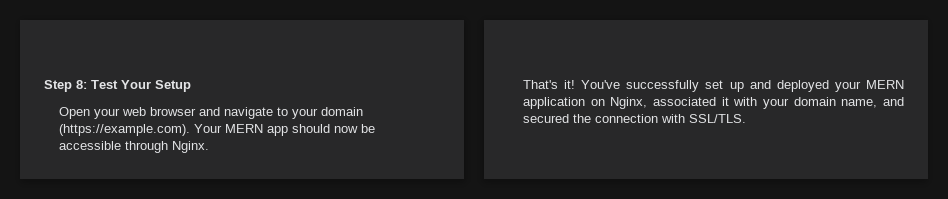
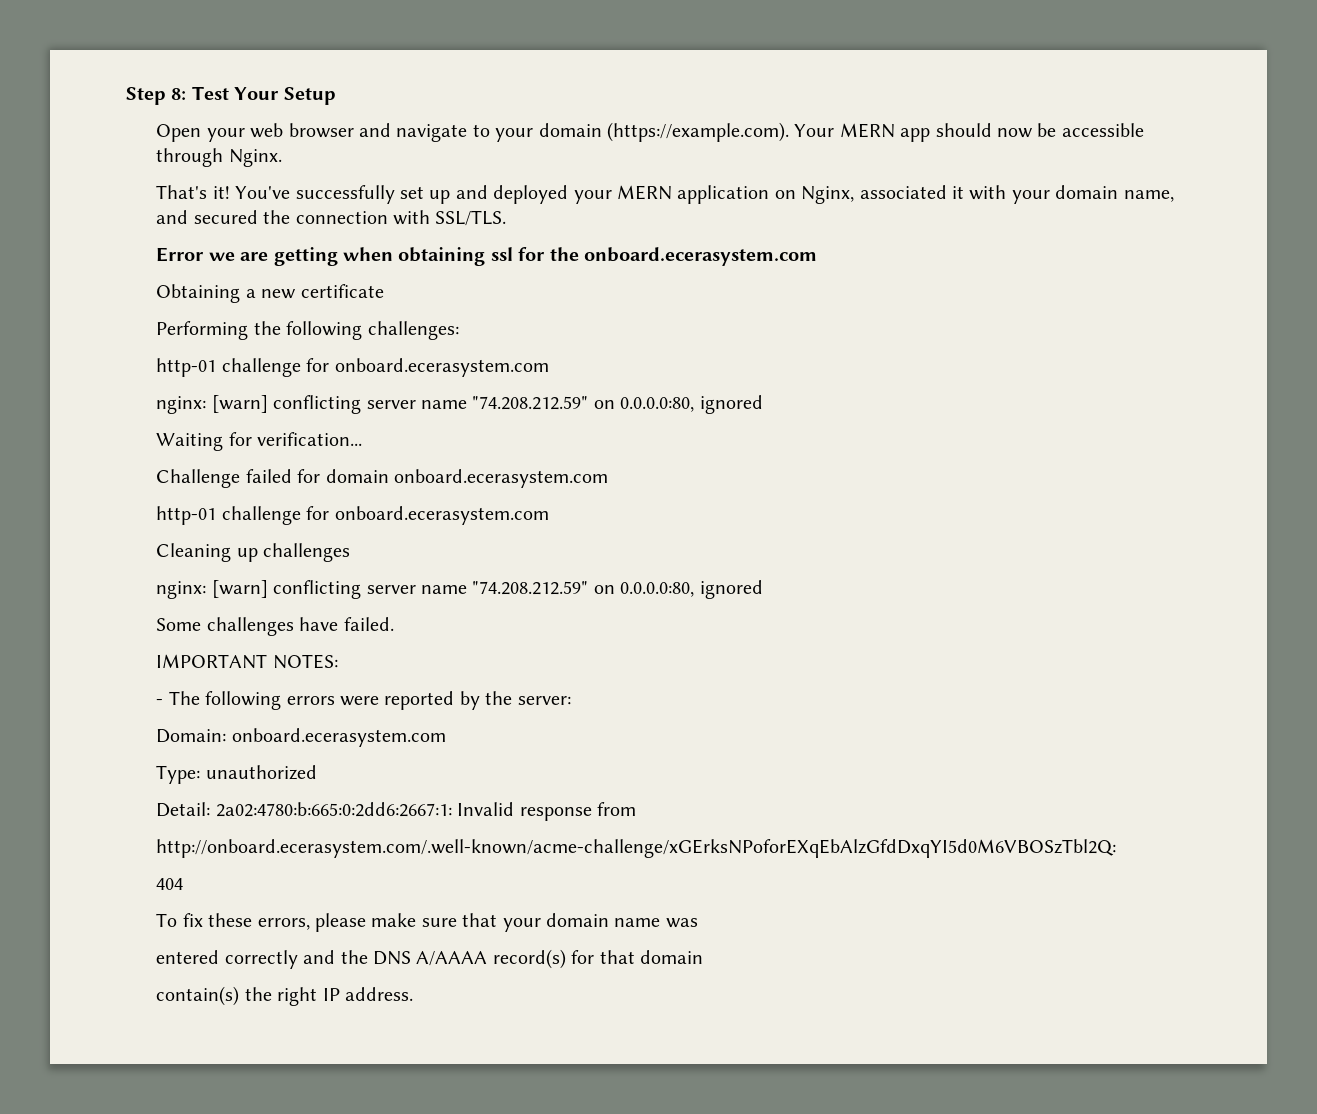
(747, 118) none -> [156,247,818,266] [156,284,384,303] [156,321,459,340] [156,358,549,377] [156,395,763,414] [156,432,363,451] [156,469,609,488] [156,506,549,525] [156,543,351,562] [156,580,763,599] [156,617,394,636] [156,654,338,669] [156,691,571,710] [156,728,446,747] [156,765,317,784] [156,802,637,821] [156,839,1117,858] [156,878,184,890] [156,913,698,932] [156,949,704,969] [156,986,414,1006] // Error we are getting when obtaining ssl for the onboard.ecerasystem.com // Obtaining a new certificate // Performing the following challenges: // http-01 challenge for onboard.ecerasystem.com // nginx: [warn] conflicting server name "74.208.212.59" on 0.0.0.0:80, ignored // Waiting for verification... // Challenge failed for domain onboard.ecerasystem.com // http-01 challenge for onboard.ecerasystem.com // Cleaning up challenges // nginx: [warn] conflicting server name "74.208.212.59" on 0.0.0.0:80, ignored // Some challenges have failed. // IMPORTANT NOTES: // - The following errors were reported by the server: // Domain: onboard.ecerasystem.com // Type: unauthorized // Detail: 2a02:4780:b:665:0:2dd6:2667:1: Invalid response from // http://onboard.ecerasystem.com/.well-known/acme-challenge/xGErksNPoforEXqEbAlzGfdDxqYI5d0M6VBOSzTbl2Q: // 404 // To fix these errors, please make sure that your domain name was // entered correctly and the DNS A/AAAA record(s) for that domain // contain(s) the right IP address.

